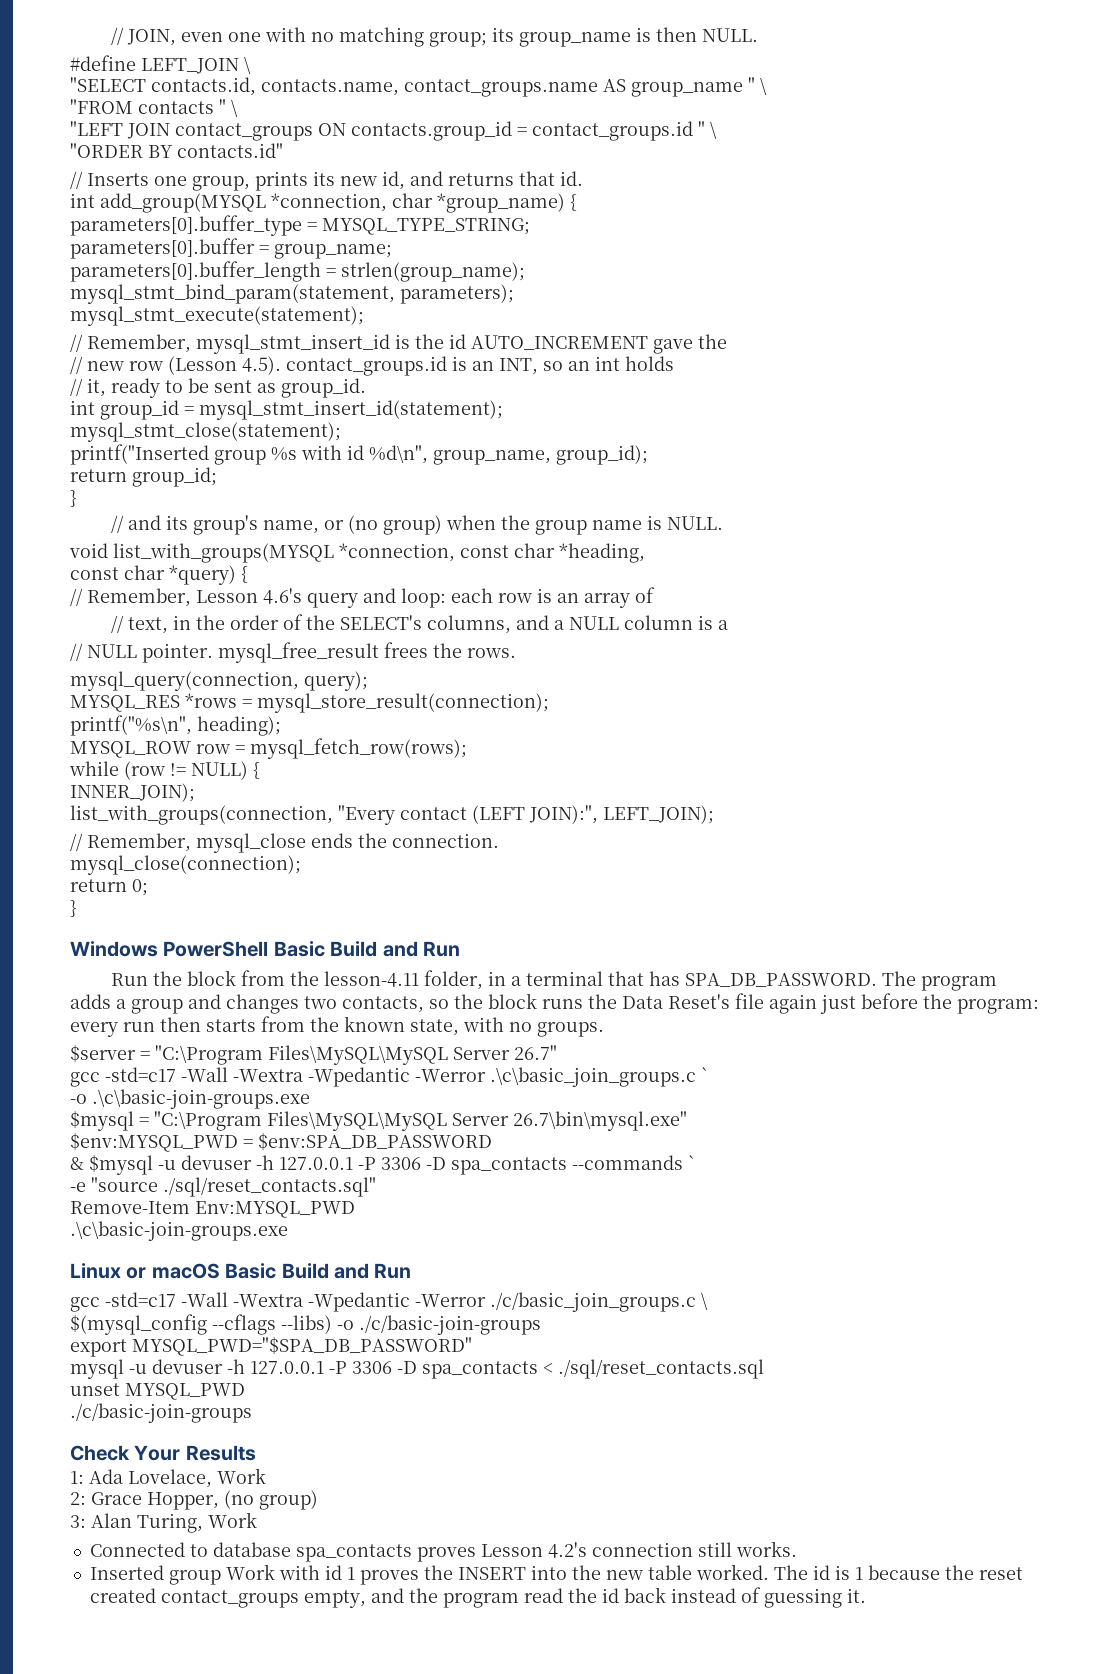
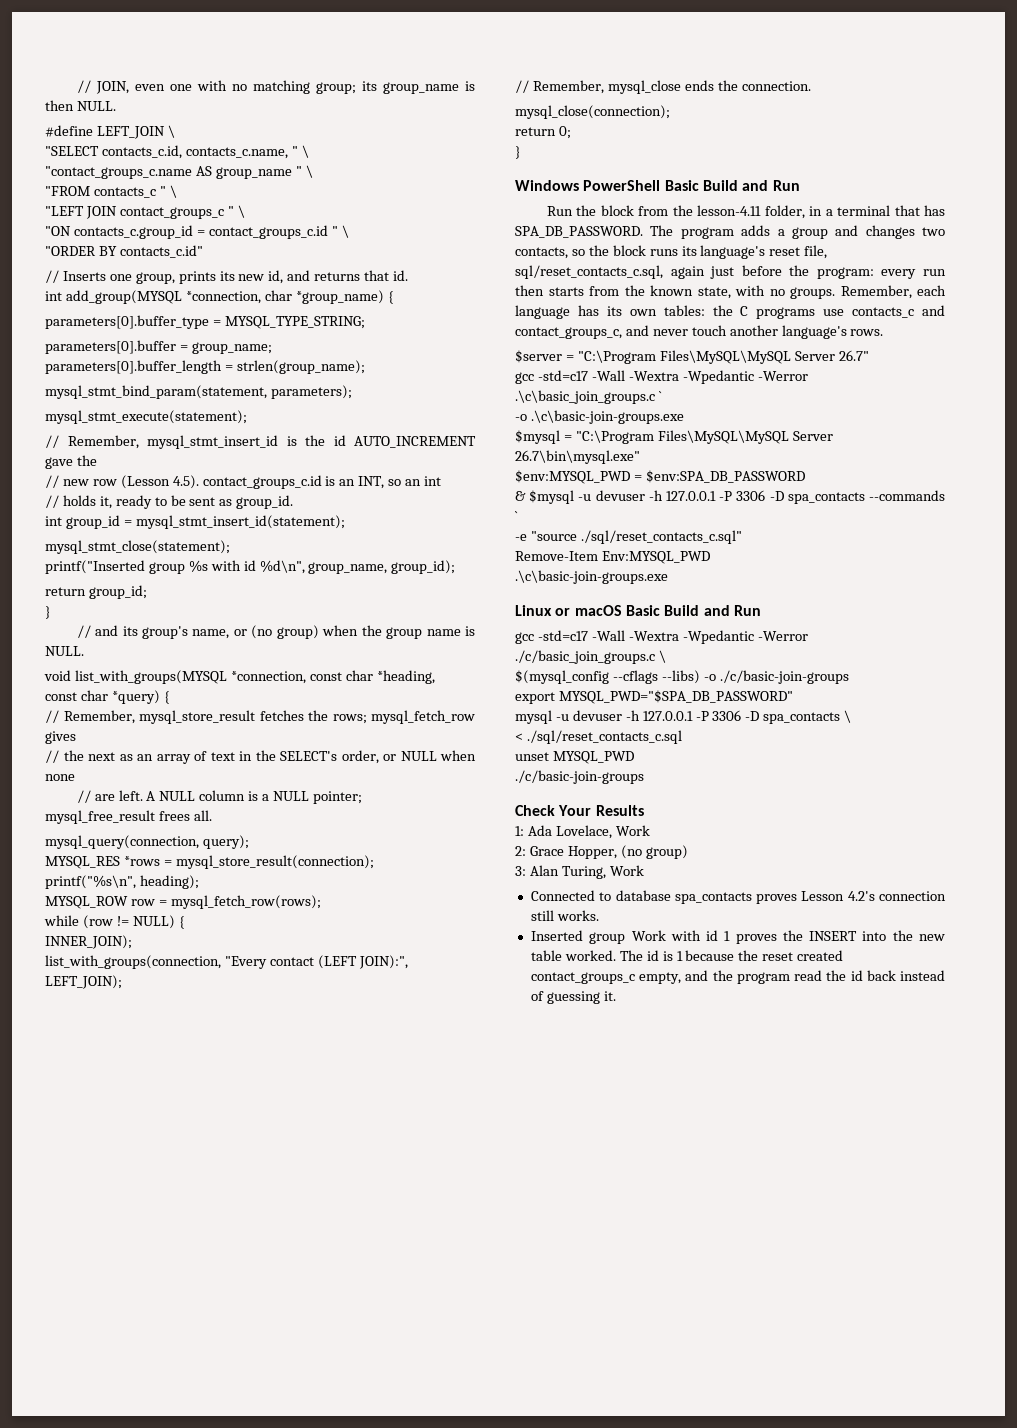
[151,77,598,97] contacts.id, contacts.name, contact_groups.name -> [101,145,309,159] [45,166,192,179] contacts_c.id, contacts_c.name, " \ // "contact_groups_c.name
[138,101,214,114] contacts -> [93,187,156,198] contacts_c
[175,121,693,141] contact_groups ON contacts.group_id = contact_groups.id -> [119,205,245,219] [45,225,328,239] contact_groups_c " \ // "ON contacts_c.group_id = contact_groups_c.id
[177,143,283,158] contacts.id" -> [119,245,203,258] contacts_c.id"
[286,356,447,376] contact_groups.id -> [202,475,322,489] contact_groups_c.id
[625,356,674,371] [70,378,83,396] holds // // -> [45,495,96,508] // // holds
[196,587,655,608] [111,614,729,634] [70,642,516,663] Lesson 4.6's query and loop: each row is an array of // // text, in the order of the SELECT's columns, and a NULL column is a // // NULL pointer. mysql_free_result frees the rows. -> [139,710,475,724] [45,731,76,744] [45,750,476,764] [45,774,75,781] [76,790,362,804] [45,810,212,824] mysql_store_result fetches the rows; mysql_fetch_row gives // // the next as an array of text in the SELECT's order, or NULL when none // // are left. A NULL column is a NULL pointer; mysql_free_result frees all.
[588,993,764,1009] the Data Reset's file -> [681,245,828,259] [515,265,663,279] its language's reset file, sql/reset_contacts_c.sql,
(604, 1029) none -> [840,285,946,299] [515,305,945,319] [515,325,884,339] Remember, each language has its own tables: the C programs use contacts_c and contact_groups_c, and never touch another language's rows.
[163,1177,376,1197] ./sql/reset_contacts.sql" -> [580,530,742,544] ./sql/reset_contacts_c.sql"
[543,1359,764,1379] < ./sql/reset_contacts.sql -> [844,710,852,723] [515,730,682,744] \ // < ./sql/reset_contacts_c.sql
[160,1590,299,1608] contact_groups -> [530,972,635,984] contact_groups_c

